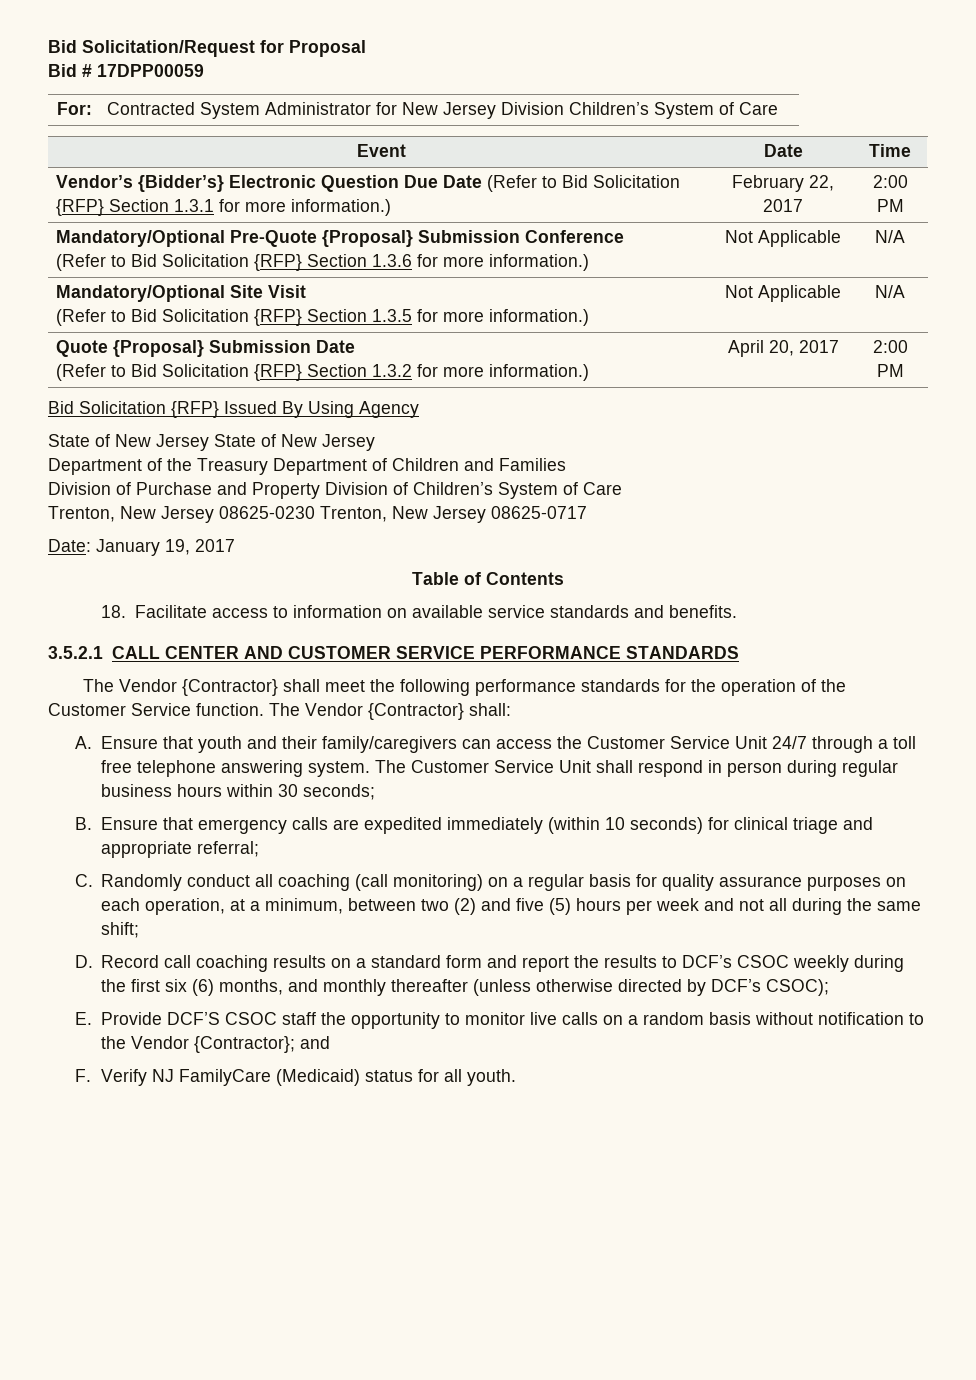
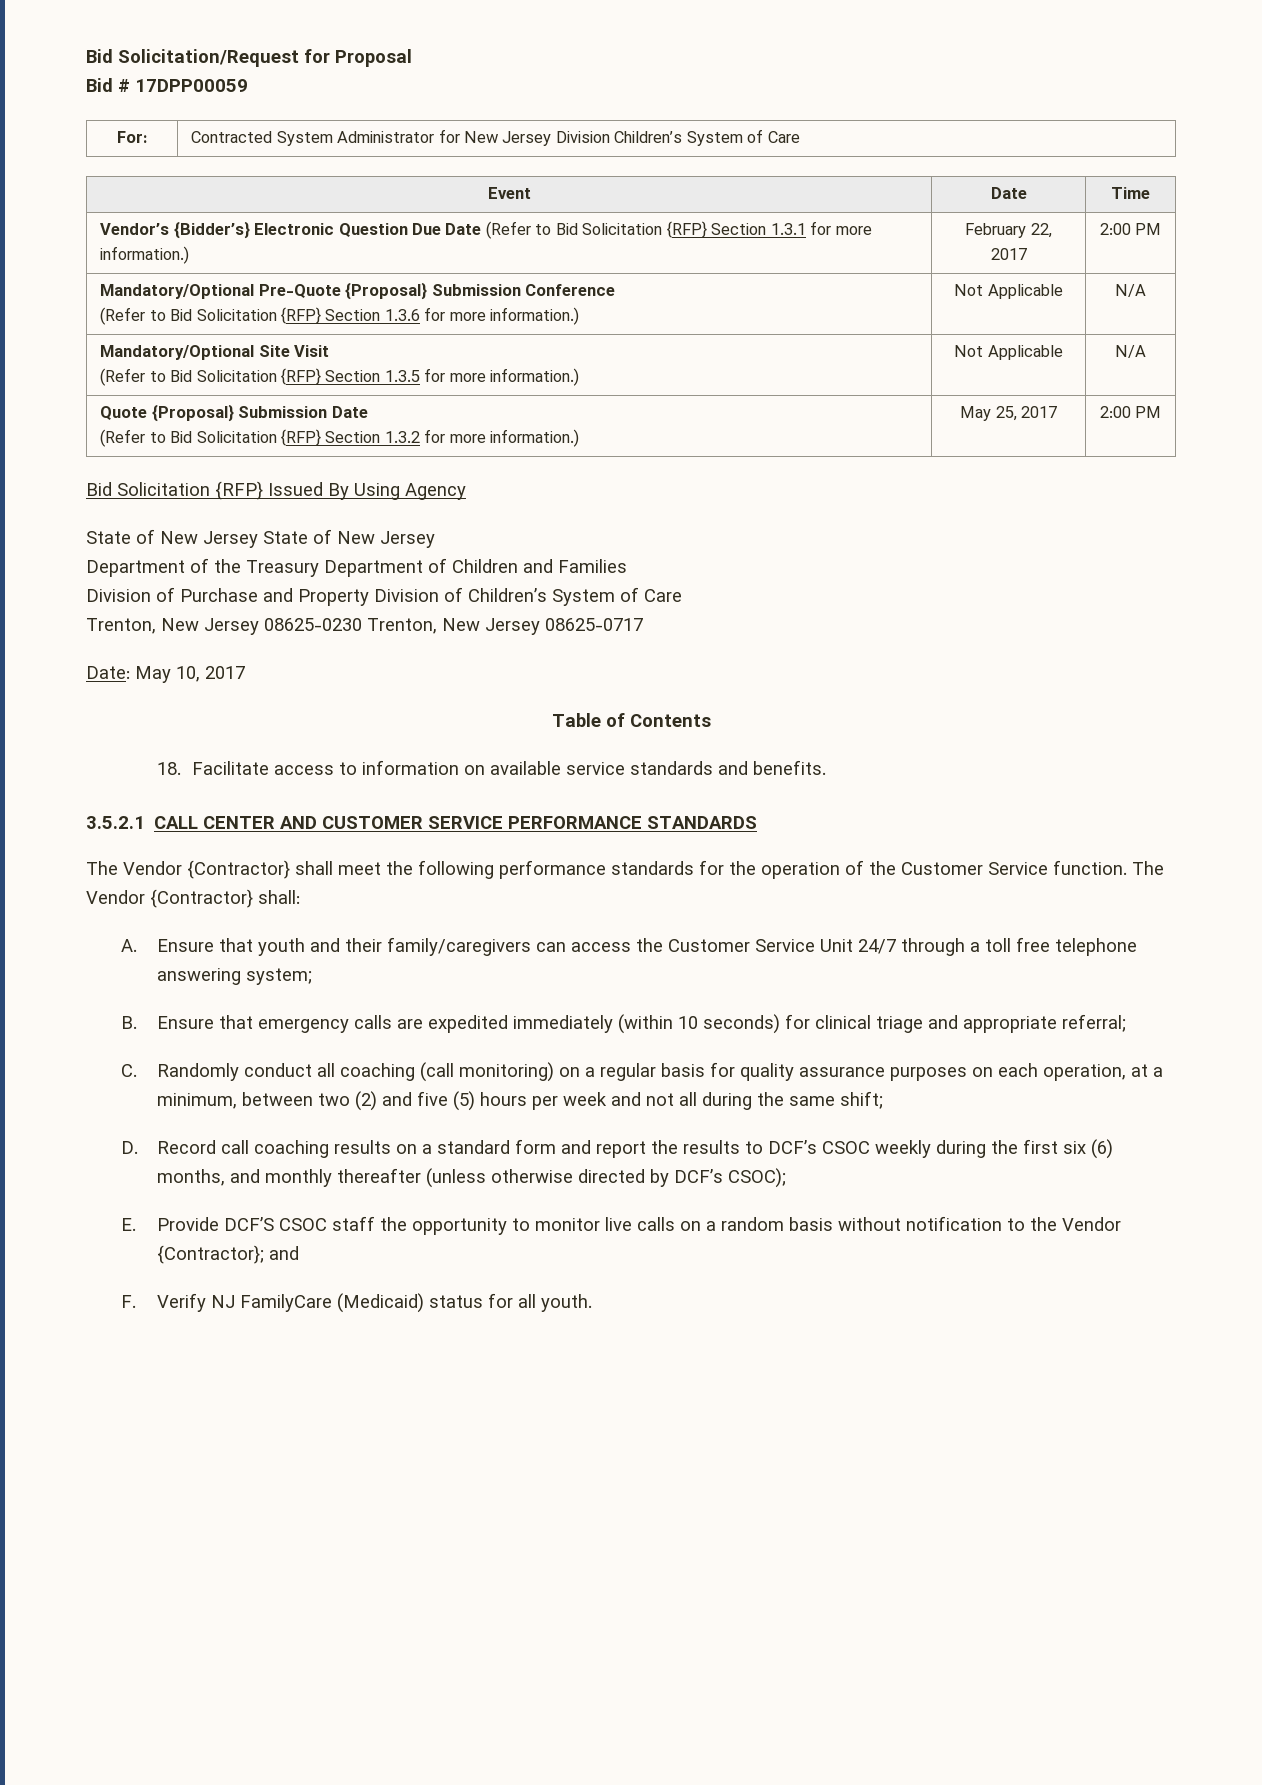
[727,340,794,357] April 20, -> [960,406,1017,421] May 25,
[96,539,190,556] January 19, -> [135,666,200,683] May 10,
[308,760,899,777] [101,784,376,800] system. The Customer Service Unit shall respond in person during regular business hours within 30 seconds; -> [245,968,312,985] system;

